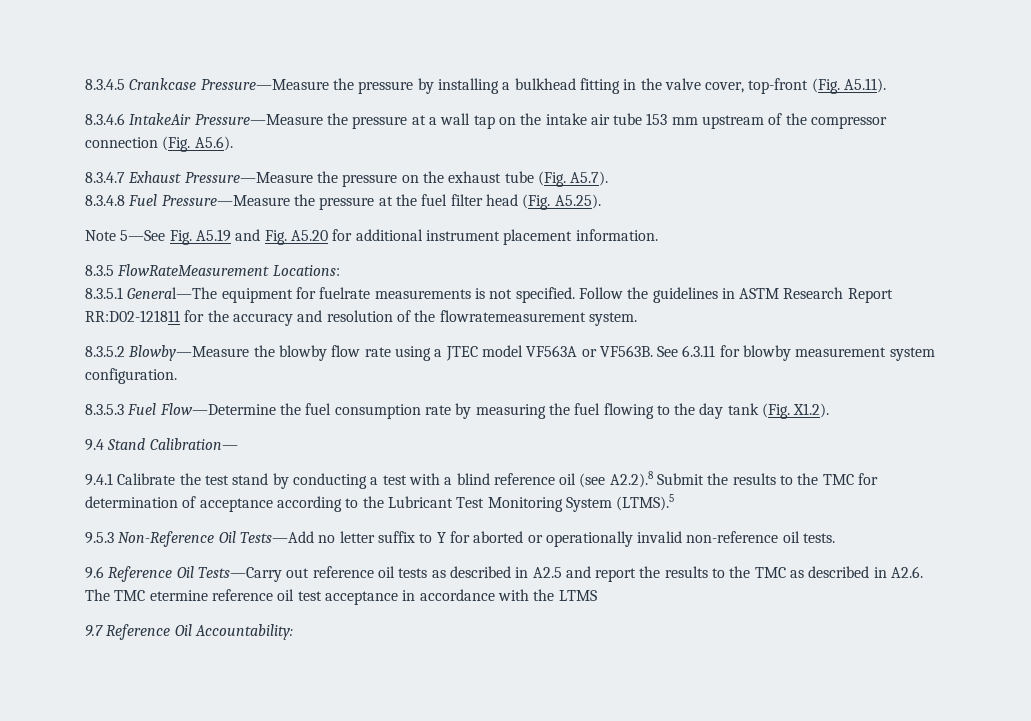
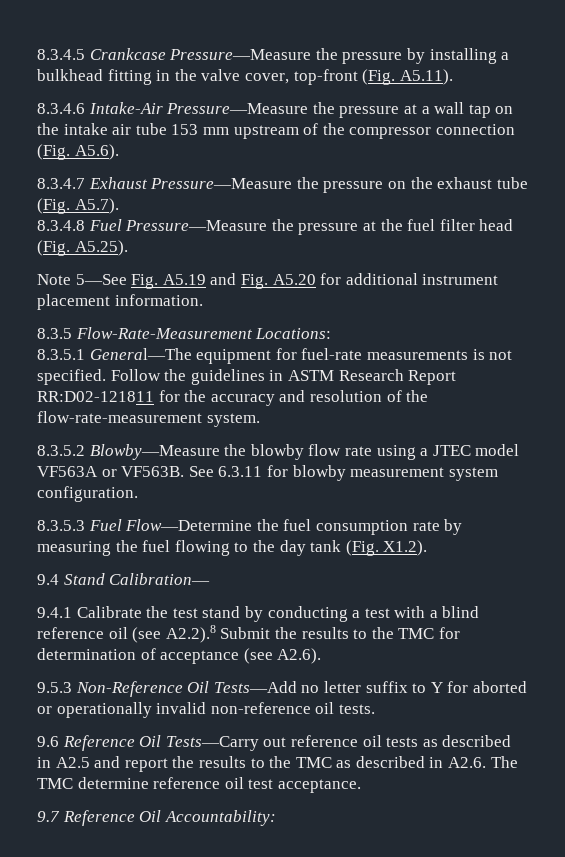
[129,113,192,125] IntakeAir -> [88,102,163,114] Intake-Air
[117,264,270,276] FlowRateMeasurement -> [75,327,253,339] Flow-Rate-Measurement
[319,287,371,299] fuelrate -> [301,348,363,360] fuel-rate
[439,310,586,322] flowratemeasurement -> [37,411,202,423] flow-rate-measurement
[276,494,675,512] according to the Lubricant Test Monitoring System (LTMS).5 -> [243,648,322,664] (see A2.6).
[149,590,208,601] etermine -> [77,777,149,789] determine
[324,589,597,605] acceptance in accordance with the LTMS -> [277,779,361,793] acceptance.

